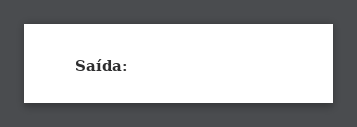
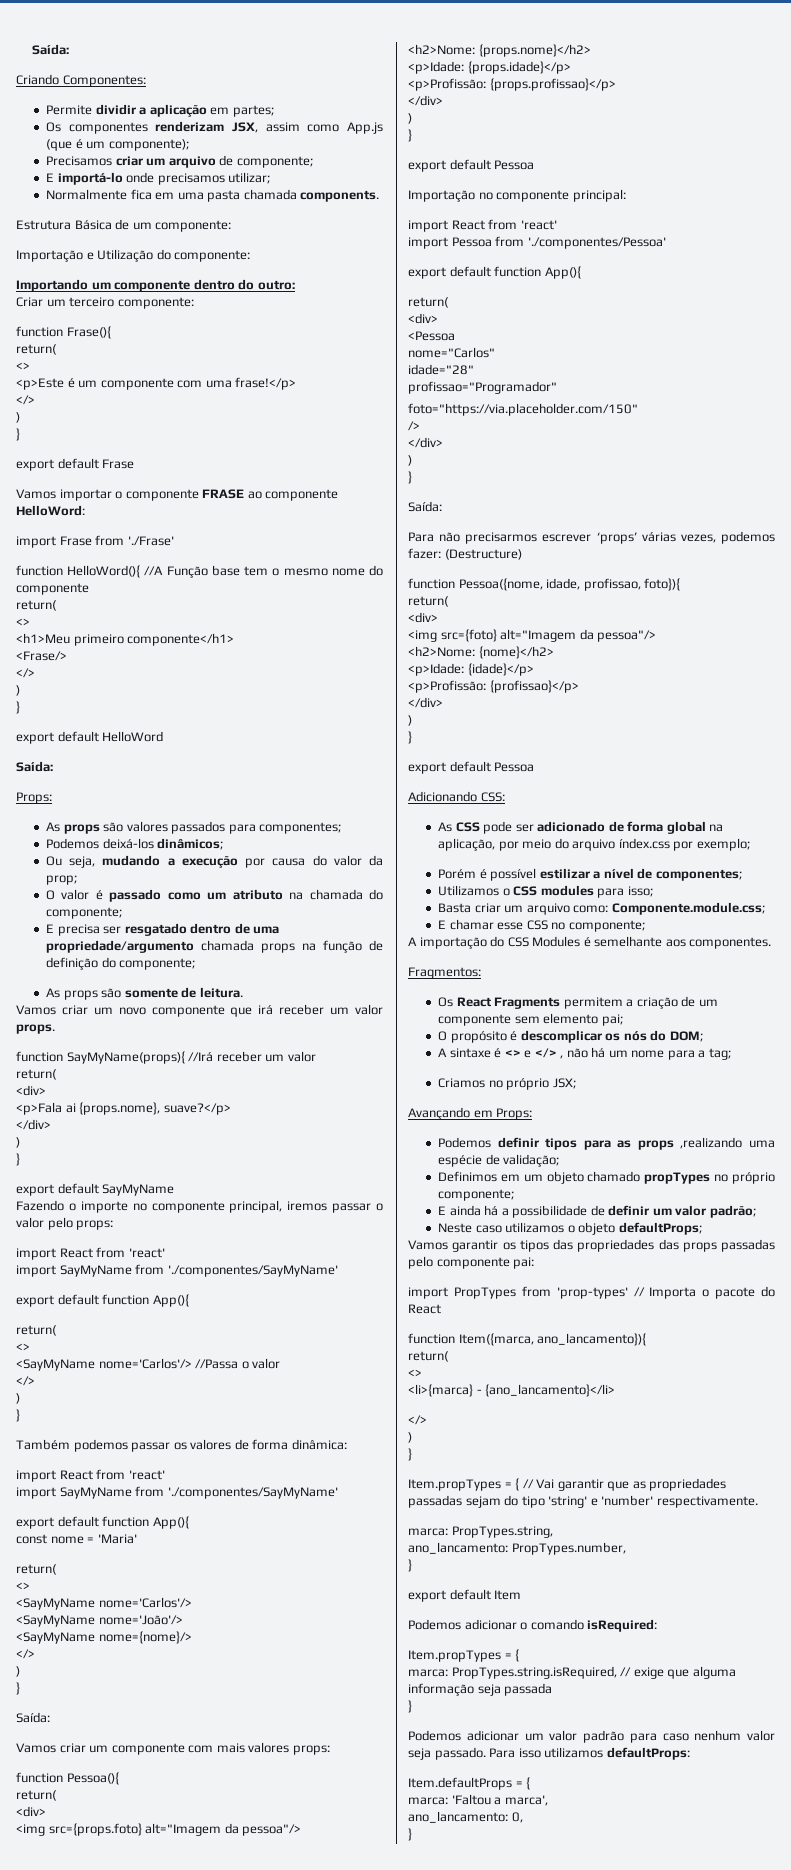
[74,59,128,71] Saída: -> [31,44,69,55] [16,74,146,87] [46,104,274,117] [46,121,383,134] [46,139,189,151] [46,155,313,168] [46,172,271,185] [46,189,380,202] [16,219,232,232] [16,249,251,262] [16,279,295,292] [16,297,194,309] [16,326,111,339] [16,344,56,355] [16,362,30,370] [16,377,297,390] [16,395,35,405] [16,412,20,423] [16,428,20,441] [16,458,135,471] [16,489,339,501] [16,505,85,516] [16,535,174,548] [16,565,384,578] [16,583,89,595] [16,600,56,611] [16,618,30,626] [16,633,235,646] [16,651,67,661] [16,668,35,678] [16,685,20,696] [16,701,20,714] [16,731,164,744] [16,761,53,772] [16,792,52,804] [46,821,342,834] [46,838,224,850] [46,855,384,868] [46,875,78,885] [46,889,383,902] [46,907,123,919] [46,923,280,936] [46,940,383,953] [46,957,196,970] [46,987,243,1000] [16,1004,383,1017] [16,1024,55,1034] [16,1051,316,1064] [16,1069,56,1080] [16,1085,46,1096] [16,1102,231,1115] [16,1119,51,1130] [16,1137,20,1148] [16,1153,20,1166] [16,1183,175,1196] [16,1200,383,1213] [16,1217,114,1230] [16,1247,165,1260] [16,1264,338,1277] [16,1294,189,1307] [16,1325,56,1336] [16,1343,30,1351] [16,1358,281,1371] [16,1376,35,1386] [16,1393,20,1404] [16,1409,20,1422] [16,1439,347,1452] [16,1469,165,1482] [16,1486,338,1499] [16,1516,189,1529] [16,1534,137,1544] [16,1564,56,1575] [16,1582,30,1590] [16,1597,192,1610] [16,1615,183,1627] [16,1631,192,1644] [16,1649,35,1659] [16,1666,20,1677] [16,1682,20,1695] [16,1712,50,1723] [16,1742,330,1755] [16,1772,119,1785] [16,1790,56,1801] [16,1806,46,1817] [16,1823,302,1836] [408,44,591,57] [408,61,571,74] [408,78,616,91] [408,95,443,106] [408,113,412,124] [408,129,412,142] [408,159,535,172] [408,189,626,202] [408,219,557,232] [408,236,666,249] [408,266,581,279] [408,297,448,308] [408,313,438,324] [408,331,455,341] [408,347,495,358] [408,364,474,375] [408,381,557,394] [408,403,638,416] [408,421,420,431] [408,437,443,448] [408,455,412,466] [408,471,412,484] [408,501,442,512] [408,531,775,544] [408,548,522,560] [408,578,681,591] [408,596,448,607] [408,612,438,623] [408,629,657,642] [408,646,554,659] [408,663,534,676] [408,680,579,693] [408,697,443,708] [408,715,412,726] [408,731,412,744] [408,761,535,774] [408,791,505,802] [438,821,724,834] [438,838,750,851] [438,868,742,881] [438,885,653,898] [438,902,765,915] [438,919,645,932] [408,936,772,949] [408,967,481,979] [438,996,718,1009] [438,1013,623,1026] [438,1030,703,1043] [438,1047,731,1060] [438,1078,576,1090] [408,1107,533,1120] [438,1137,775,1150] [438,1154,560,1167] [438,1171,775,1184] [438,1189,515,1201] [438,1205,756,1218] [438,1222,702,1235] [408,1239,775,1252] [408,1256,535,1269] [408,1286,775,1299] [408,1304,441,1314] [408,1333,647,1346] [408,1351,448,1362] [408,1369,422,1377] [408,1384,616,1397] [408,1415,427,1425] [408,1432,412,1443] [408,1448,412,1461] [408,1478,727,1491] [408,1495,758,1508] [408,1526,553,1538] [408,1542,626,1555] [408,1559,412,1572] [408,1589,522,1602] [408,1619,658,1632] [408,1649,520,1662] [408,1666,736,1679] [408,1683,553,1696] [408,1700,412,1713] [408,1730,775,1743] [408,1747,690,1760] [408,1777,531,1790] [408,1794,548,1806] [408,1811,523,1823] [408,1828,412,1841] Saída: // Criando Componentes: // Permite dividir a aplicação em partes; // Os componentes renderizam JSX, assim como App.js (que é um componente); // Precisamos criar um arquivo de componente; // E importá-lo onde precisamos utilizar; // Normalmente fica em uma pasta chamada components. // Estrutura Básica de um componente: // Importação e Utilização do componente: // Importando um componente dentro do outro: // Criar um terceiro componente: // function Frase(){ // return( // <> // <p>Este é um componente com uma frase!</p> // </> // ) // } // export default Frase // Vamos importar o componente FRASE ao componente HelloWord: // import Frase from './Frase' // function HelloWord(){ //A Função base tem o mesmo nome do componente // return( // <> // <h1>Meu primeiro componente</h1> // <Frase/> // </> // ) // } // export default HelloWord // Saída: // Props: // As props são valores passados para componentes; // Podemos deixá-los dinâmicos; // Ou seja, mudando a execução por causa do valor da prop; // O valor é passado como um atributo na chamada do componente; // E precisa ser resgatado dentro de uma propriedade/argumento chamada props na função de definição do componente; // As props são somente de leitura. // Vamos criar um novo componente que irá receber um valor props. // function SayMyName(props){ //Irá receber um valor // return( // <div> // <p>Fala ai {props.nome}, suave?</p> // </div> // ) // } // export default SayMyName // Fazendo o importe no componente principal, iremos passar o valor pelo props: // import React from 'react' // import SayMyName from './componentes/SayMyName' // export default function App(){ // return( // <> // <SayMyName nome='Carlos'/> //Passa o valor // </> // ) // } // Também podemos passar os valores de forma dinâmica: // import React from 'react' // import SayMyName from './componentes/SayMyName' // export default function App(){ // const nome = 'Maria' // return( // <> // <SayMyName nome='Carlos'/> // <SayMyName nome='João'/> // <SayMyName nome={nome}/> // </> // ) // } // Saída: // Vamos criar um componente com mais valores props: // function Pessoa(){ // return( // <div> // <img src={props.foto} alt="Imagem da pessoa"/> // <h2>Nome: {props.nome}</h2> // <p>Idade: {props.idade}</p> // <p>Profissão: {props.profissao}</p> // </div> // ) // } // export default Pessoa // Importação no componente principal: // import React from 'react' // import Pessoa from './componentes/Pessoa' // export default function App(){ // return( // <div> // <Pessoa // nome="Carlos" // idade="28" // profissao="Programador" // foto="https://via.placeholder.com/150" // /> // </div> // ) // } // Saída: // Para não precisarmos escrever ‘props’ várias vezes, podemos fazer: (Destructure) // function Pessoa({nome, idade, profissao, foto}){ // return( // <div> // <img src={foto} alt="Imagem da pessoa"/> // <h2>Nome: {nome}</h2> // <p>Idade: {idade}</p> // <p>Profissão: {profissao}</p> // </div> // ) // } // export default Pessoa // Adicionando CSS: // As CSS pode ser adicionado de forma global na aplicação, por meio do arquivo índex.css por exemplo; // Porém é possível estilizar a nível de componentes; // Utilizamos o CSS modules para isso; // Basta criar um arquivo como: Componente.module.css; // E chamar esse CSS no componente; // A importação do CSS Modules é semelhante aos componentes. // Fragmentos: // Os React Fragments permitem a criação de um componente sem elemento pai; // O propósito é descomplicar os nós do DOM; // A sintaxe é <> e </> , não há um nome para a tag; // Criamos no próprio JSX; // Avançando em Props: // Podemos definir tipos para as props ,realizando uma espécie de validação; // Definimos em um objeto chamado propTypes no próprio componente; // E ainda há a possibilidade de definir um valor padrão; // Neste caso utilizamos o objeto defaultProps; // Vamos garantir os tipos das propriedades das props passadas pelo componente pai: // import PropTypes from 'prop-types' // Importa o pacote do React // function Item({marca, ano_lancamento}){ // return( // <> // <li>{marca} - {ano_lancamento}</li> // </> // ) // } // Item.propTypes = { // Vai garantir que as propriedades passadas sejam do tipo 'string' e 'number' respectivamente. // marca: PropTypes.string, // ano_lancamento: PropTypes.number, // } // export default Item // Podemos adicionar o comando isRequired: // Item.propTypes = { // marca: PropTypes.string.isRequired, // exige que alguma informação seja passada // } // Podemos adicionar um valor padrão para caso nenhum valor seja passado. Para isso utilizamos defaultProps: // Item.defaultProps = { // marca: 'Faltou a marca', // ano_lancamento: 0, // }

